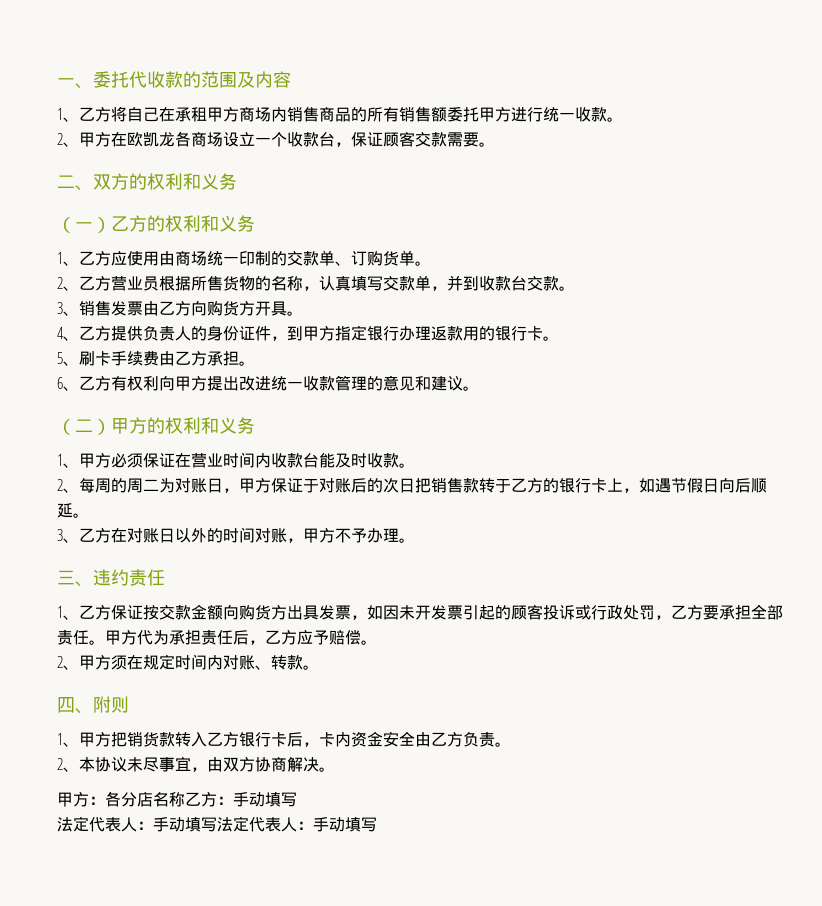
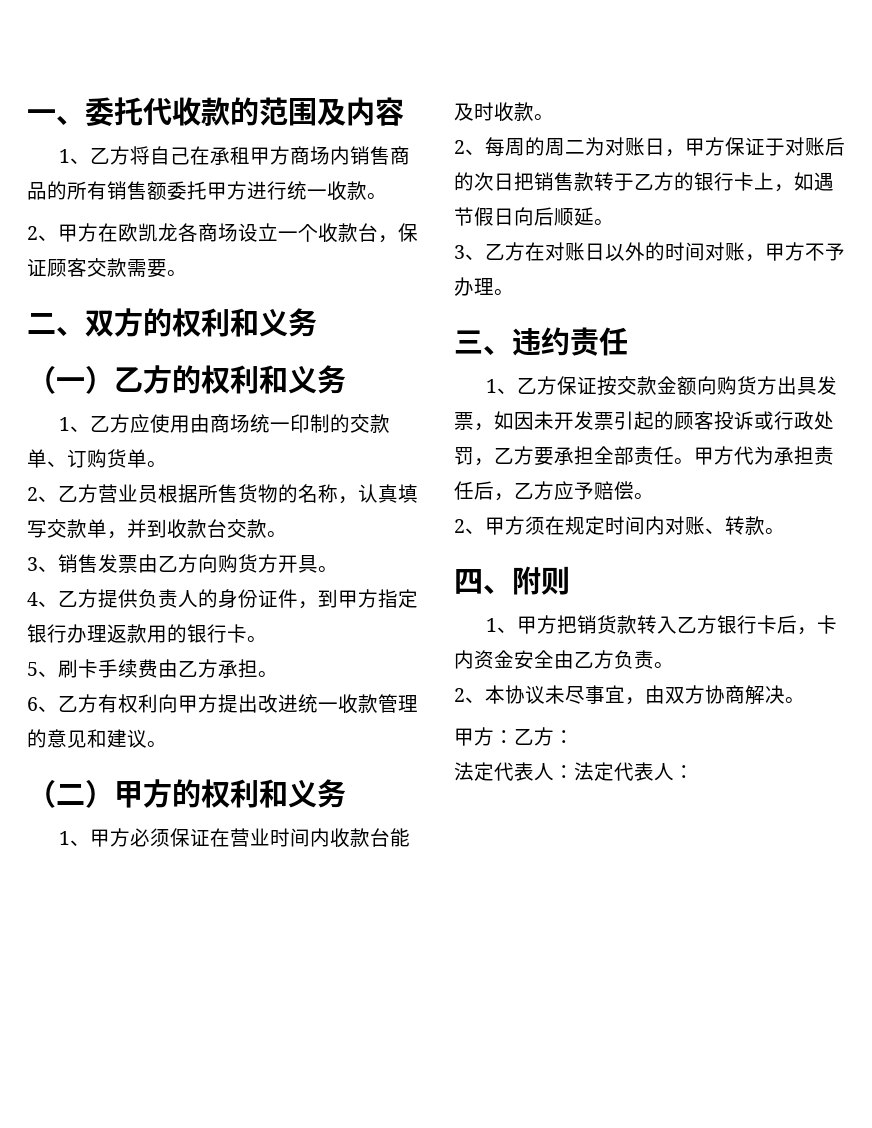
[105,791,185,807] 各分店名称 -> (514, 737) none
[233,792,297,807] [57,816,377,832] 手动填写 // 法定代表人：手动填写法定代表人：手动填写 -> [454,762,694,781] // 法定代表人：法定代表人：

